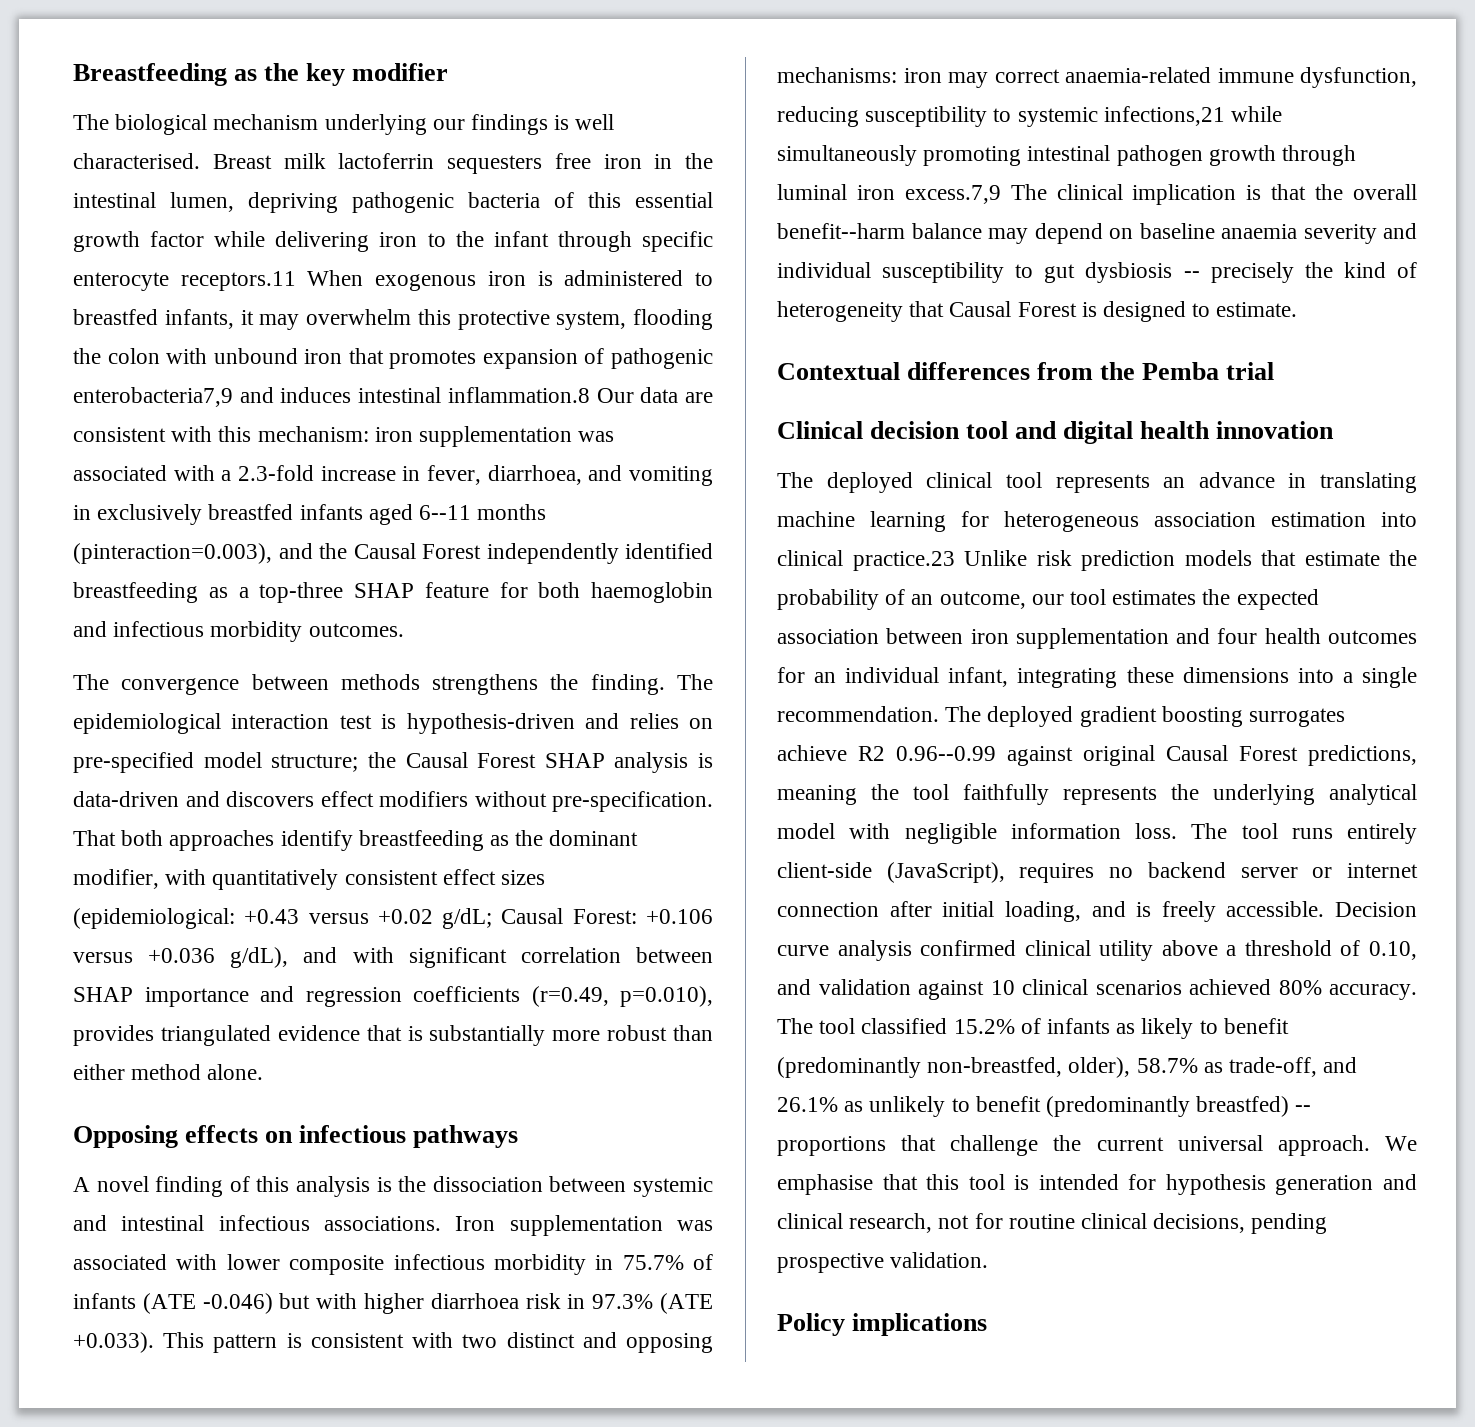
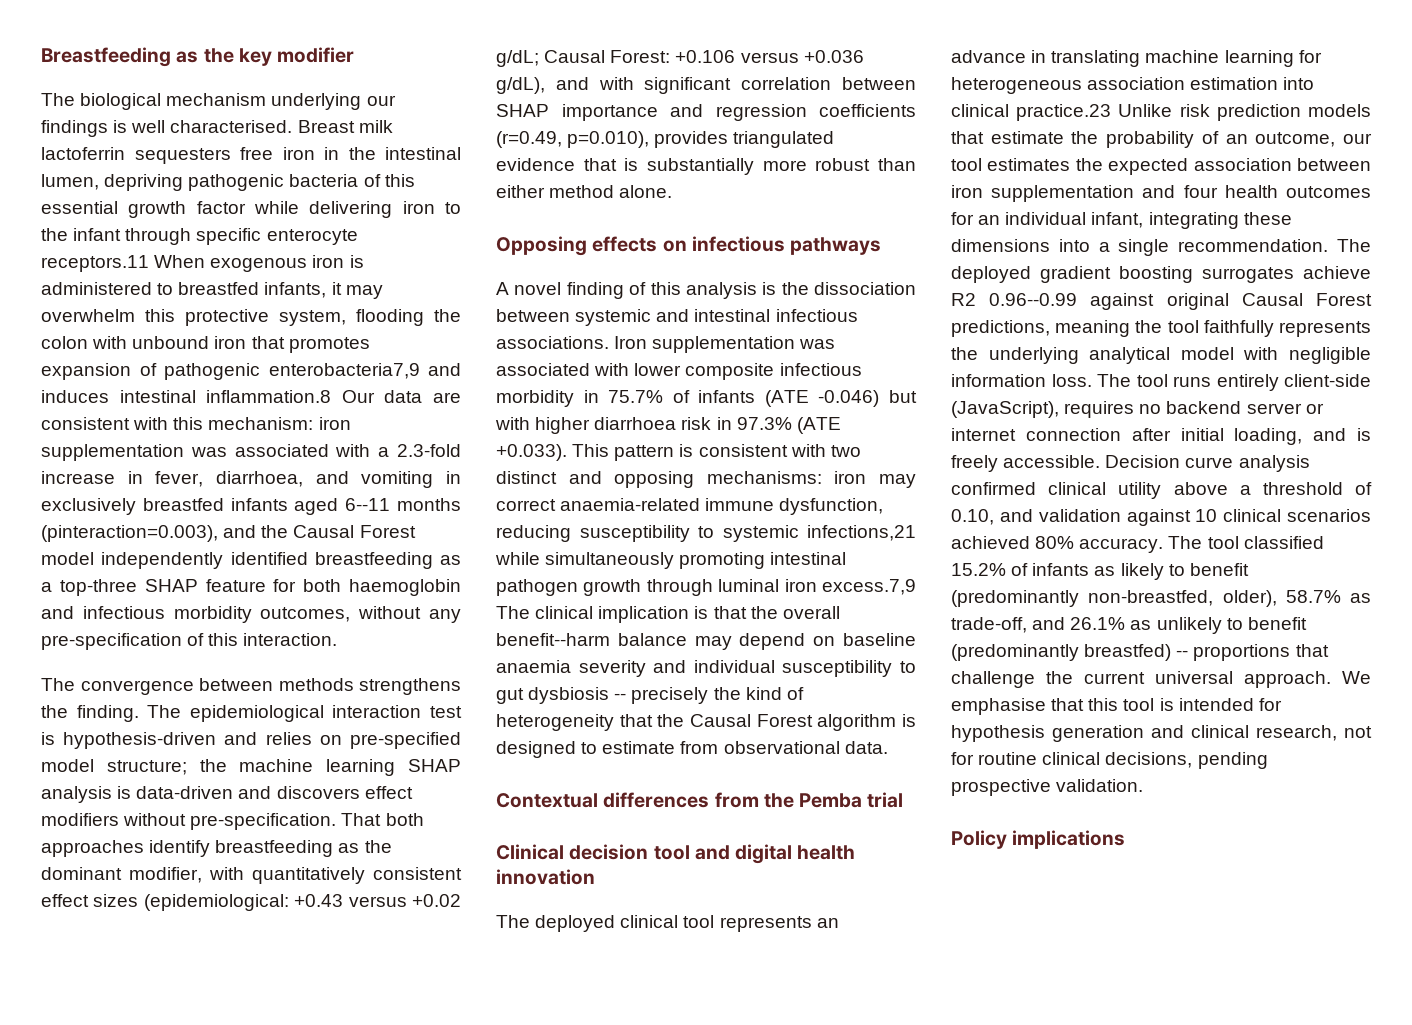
(481, 551) none -> [41,552,94,565] model
[308,623,404,637] outcomes. -> [260,606,462,623] [41,633,338,650] outcomes, without any pre-specification of this interaction.
[405,752,537,768] Causal Forest -> [239,759,396,776] machine learning
[949,301,1077,317] Causal Forest -> [657,714,897,731] the Causal Forest algorithm
[1216,302,1298,317] estimate. -> [602,741,888,754] estimate from observational data.

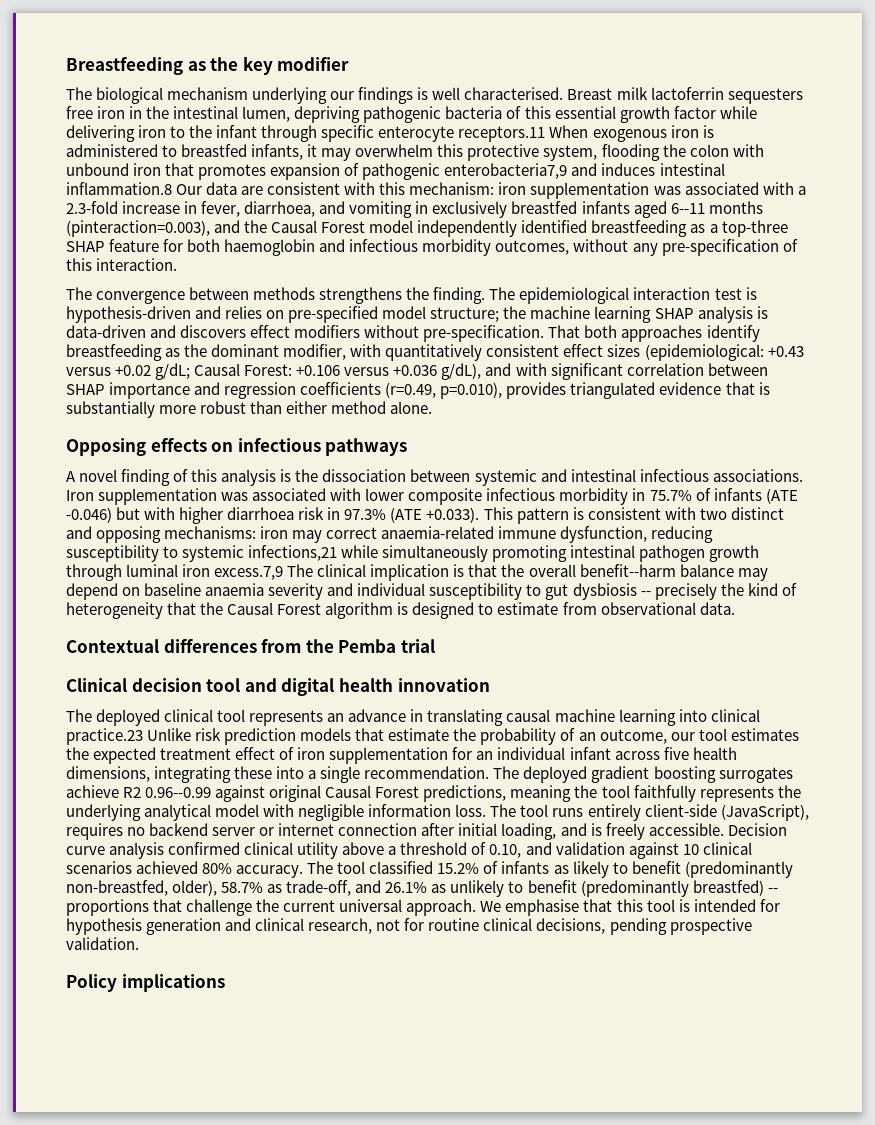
[1145,50,1322,67] [951,77,1279,94] machine learning for heterogeneous association estimation -> [506,709,676,726] causal machine learning
[1193,158,1371,171] [951,185,1371,202] [951,212,1144,228] association between iron supplementation and four health outcomes for an individual infant, -> [160,747,737,764] [66,766,150,782] treatment effect of iron supplementation for an individual infant across five health dimensions,
[951,239,1050,252] dimensions -> (273, 772) none

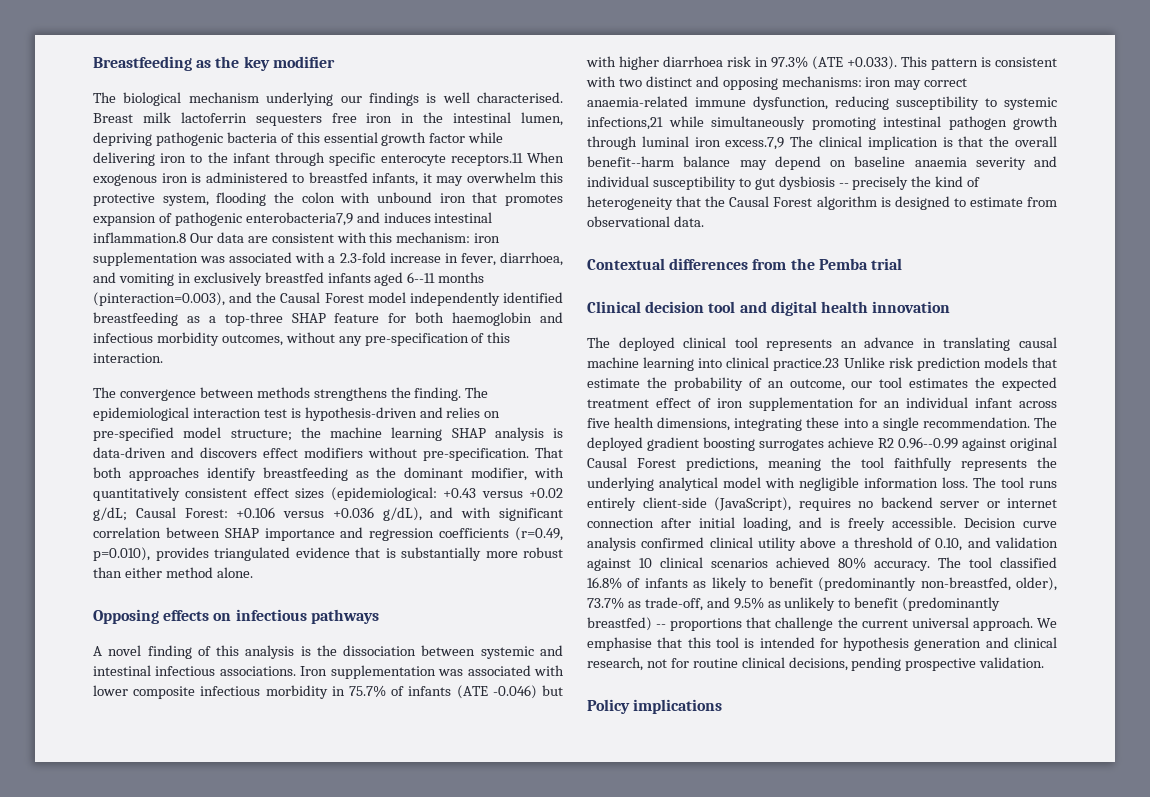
[437,863,480,874] 15.2% -> [587,577,622,589] 16.8%
[221,882,264,893] 58.7% -> [587,597,624,609] 73.7%
[385,882,428,893] 26.1% -> [733,597,764,609] 9.5%

